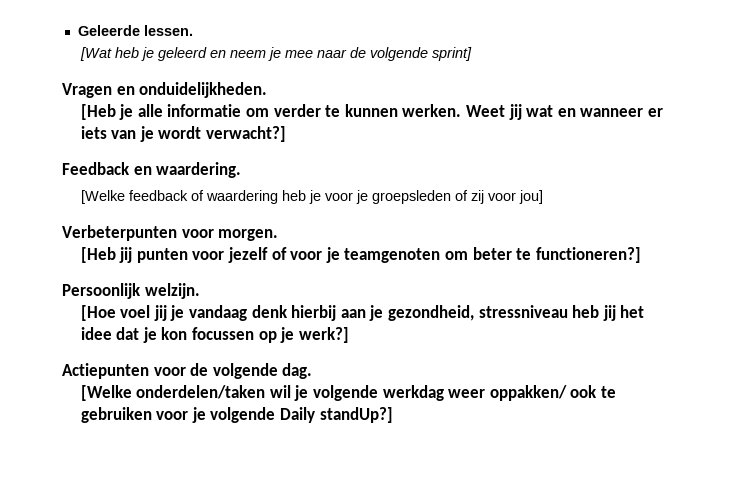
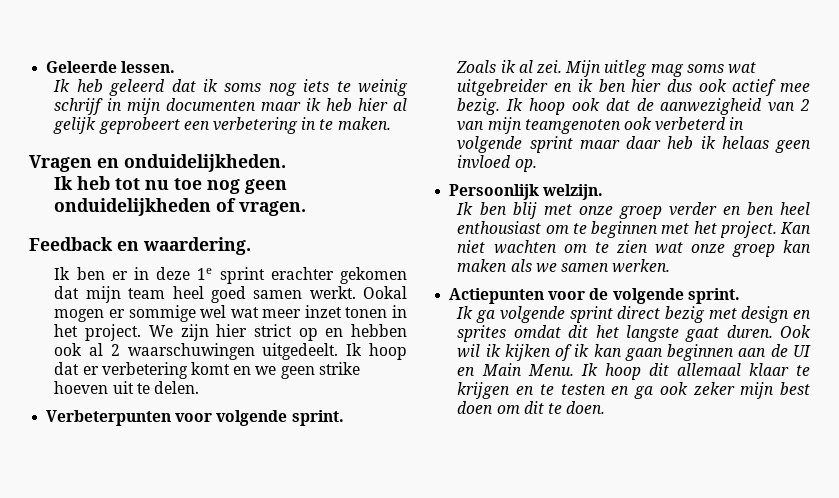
[79,47,472,61] [62,82,268,98] [80,104,663,120] [80,126,287,142] [62,162,242,178] [80,190,543,204] [62,225,279,241] [80,247,641,263] [62,283,200,299] [80,305,645,321] [80,327,349,343] [62,363,313,379] [80,385,616,401] [80,407,393,423] [Wat heb je geleerd en neem je mee naar de volgende sprint] // Vragen en onduidelijkheden. // [Heb je alle informatie om verder te kunnen werken. Weet jij wat en wanneer er iets van je wordt verwacht?] // Feedback en waardering. // [Welke feedback of waardering heb je voor je groepsleden of zij voor jou] // Verbeterpunten voor morgen. // [Heb jij punten voor jezelf of voor je teamgenoten om beter te functioneren?] // Persoonlijk welzijn. // [Hoe voel jij je vandaag denk hierbij aan je gezondheid, stressniveau heb jij het idee dat je kon focussen op je werk?] // Actiepunten voor de volgende dag. // [Welke onderdelen/taken wil je volgende werkdag weer oppakken/ ook te gebruiken voor je volgende Daily standUp?] -> [53,79,408,96] [54,98,408,115] [53,117,391,134] [29,154,286,172] [54,176,288,194] [54,198,307,216] [29,237,251,255] [54,267,407,284] [54,286,407,303] [54,305,408,322] [54,324,408,341] [54,343,407,360] [54,362,360,379] [54,381,199,394] [46,410,344,426] [456,60,756,77] [457,79,810,96] [457,98,810,115] [457,117,745,134] [457,136,811,153] [457,155,537,172] [449,184,604,200] [456,202,810,219] [457,221,811,238] [457,240,811,257] [457,259,671,273] [449,288,740,304] [456,306,811,323] [457,325,811,342] [457,344,811,361] [457,363,810,380] [457,382,810,399] [457,401,606,414] Ik heb geleerd dat ik soms nog iets te weinig schrijf in mijn documenten maar ik heb hier al gelijk geprobeert een verbetering in te maken. // Vragen en onduidelijkheden. // Ik heb tot nu toe nog geen onduidelijkheden of vragen. // Feedback en waardering. // Ik ben er in deze 1e sprint erachter gekomen dat mijn team heel goed samen werkt. Ookal mogen er sommige wel wat meer inzet tonen in het project. We zijn hier strict op en hebben ook al 2 waarschuwingen uitgedeelt. Ik hoop dat er verbetering komt en we geen strike hoeven uit te delen. // Verbeterpunten voor volgende sprint. // Zoals ik al zei. Mijn uitleg mag soms wat uitgebreider en ik ben hier dus ook actief mee bezig. Ik hoop ook dat de aanwezigheid van 2 van mijn teamgenoten ook verbeterd in volgende sprint maar daar heb ik helaas geen invloed op. // Persoonlijk welzijn. // Ik ben blij met onze groep verder en ben heel enthousiast om te beginnen met het project. Kan niet wachten om te zien wat onze groep kan maken als we samen werken. // Actiepunten voor de volgende sprint. // Ik ga volgende sprint direct bezig met design en sprites omdat dit het langste gaat duren. Ook wil ik kijken of ik kan gaan beginnen aan de UI en Main Menu. Ik hoop dit allemaal klaar te krijgen en te testen en ga ook zeker mijn best doen om dit te doen.

